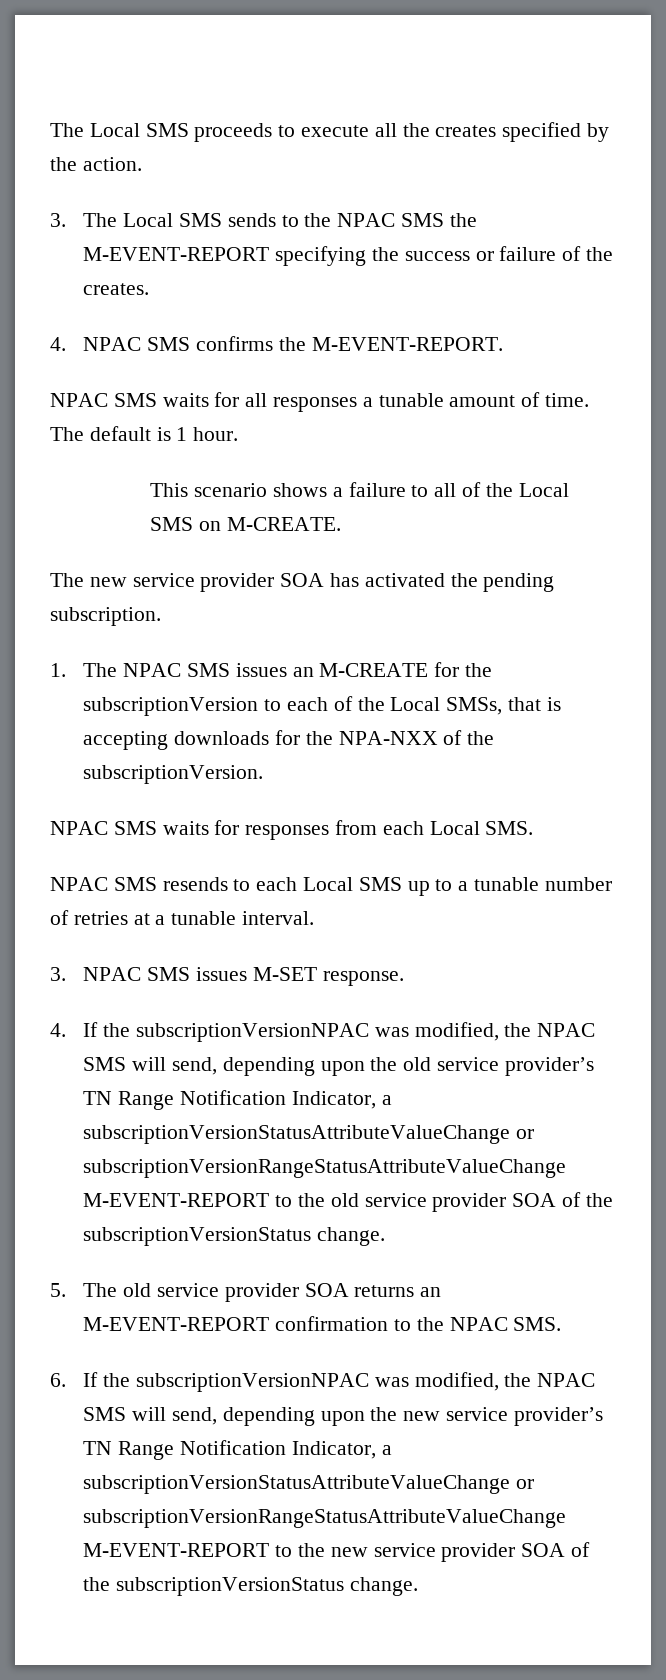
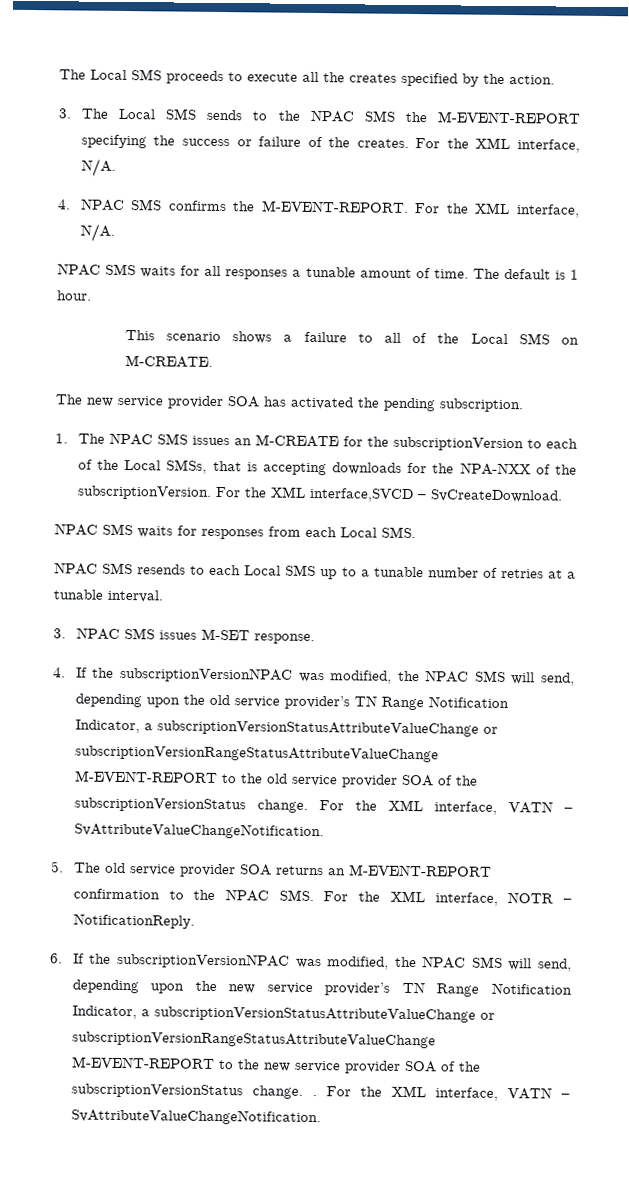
(150, 289) none -> [415,137,581,153] [80,158,116,177] For the XML interface, N/A.
(503, 344) none -> [414,202,580,218] [79,223,115,242] For the XML interface, N/A.
(264, 774) none -> [214,486,563,503] For the XML interface,SVCD – SvCreateDownload.
(386, 1236) none -> [318,799,573,815] [73,822,324,840] For the XML interface, VATN – SvAttributeValueChangeNotification.
(562, 1324) none -> [323,890,573,906] [72,913,195,929] For the XML interface, NOTR – NotificationReply.
(419, 1586) none -> [311,1085,570,1101] [70,1108,321,1126] . For the XML interface, VATN – SvAttributeValueChangeNotification.

